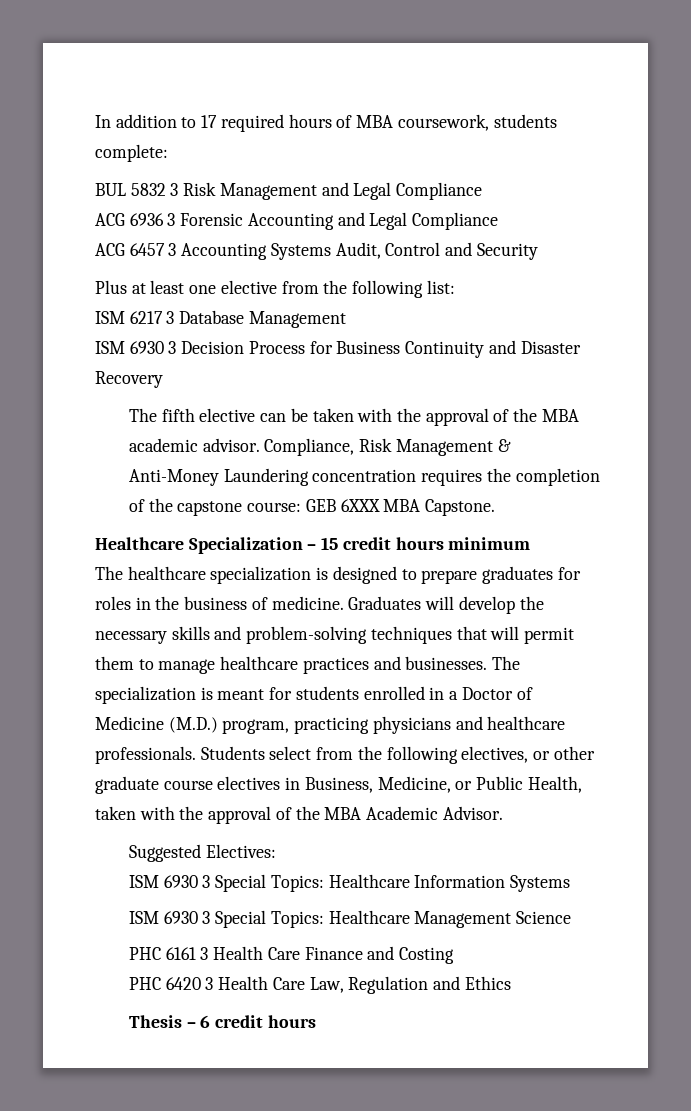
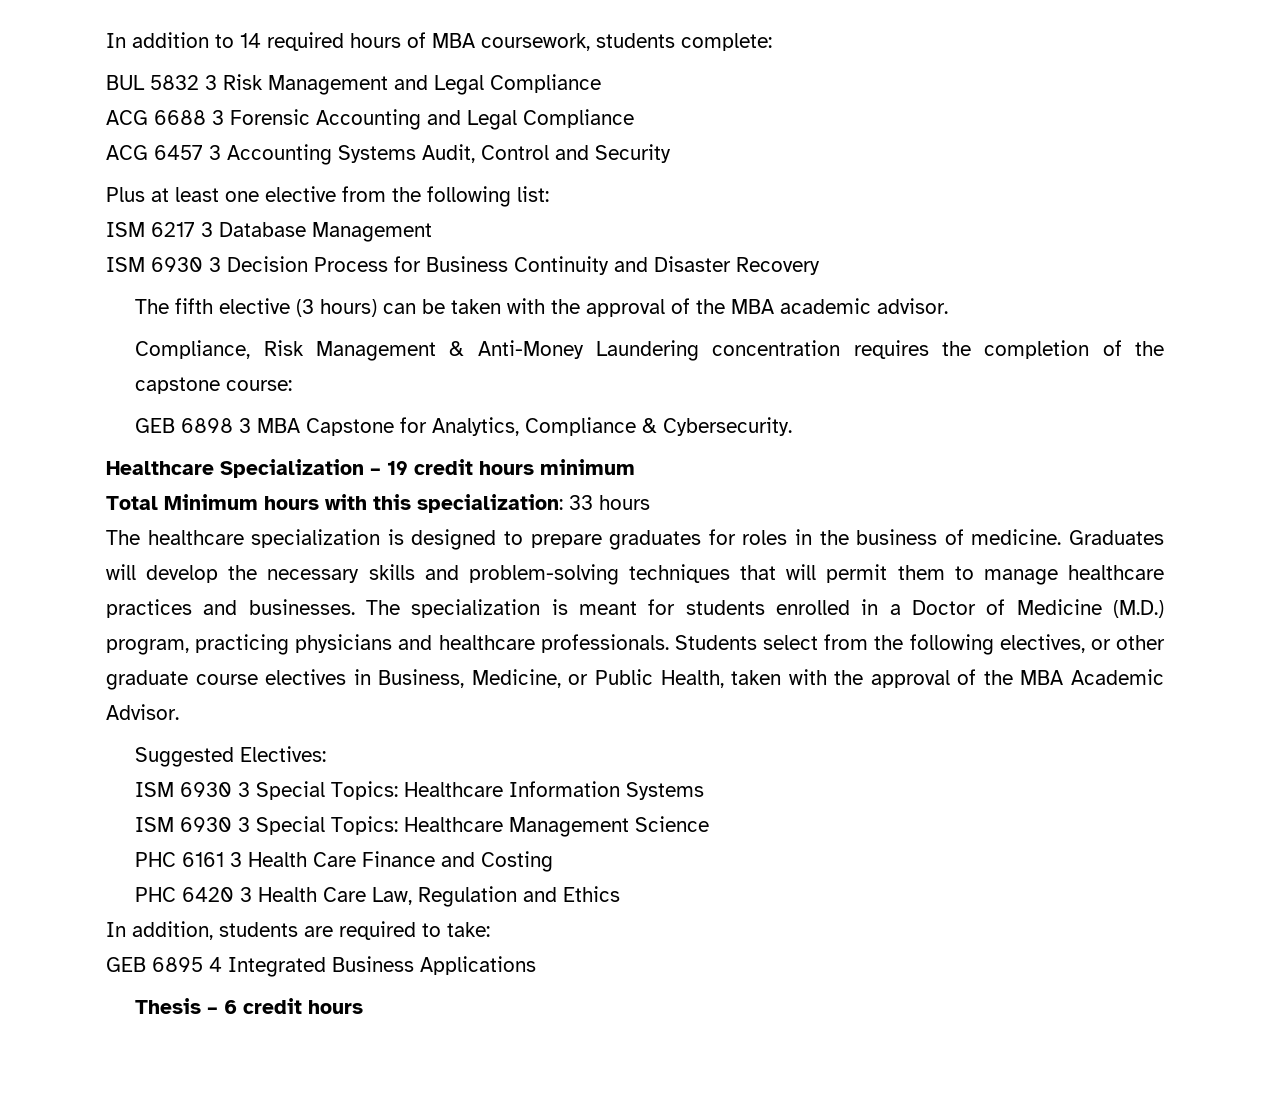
[201,115,218,128] 17 -> [240,33,261,48] 14
[129,213,164,226] 6936 -> [154,110,206,125] 6688
(256, 415) none -> [296,299,378,317] (3 hours)
(260, 445) none -> (949, 306) //
[305,499,496,516] GEB 6XXX MBA Capstone. -> [135,417,793,436] // GEB 6898 3 MBA Capstone for Analytics, Compliance & Cybersecurity.
[321,537,339,550] 15 -> [387,461,408,475] 19
(531, 543) none -> [106,494,650,513] // Total Minimum hours with this specialization: 33 hours
(511, 983) none -> [106,921,490,940] [106,956,536,977] // In addition, students are required to take: // GEB 6895 4 Integrated Business Applications

